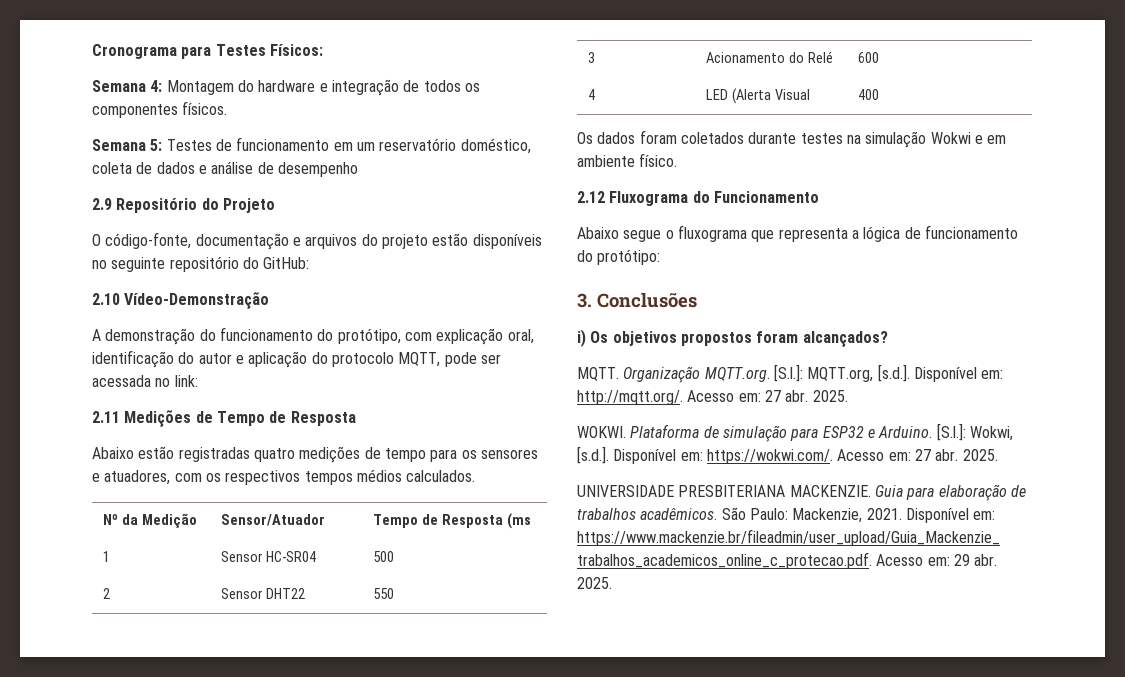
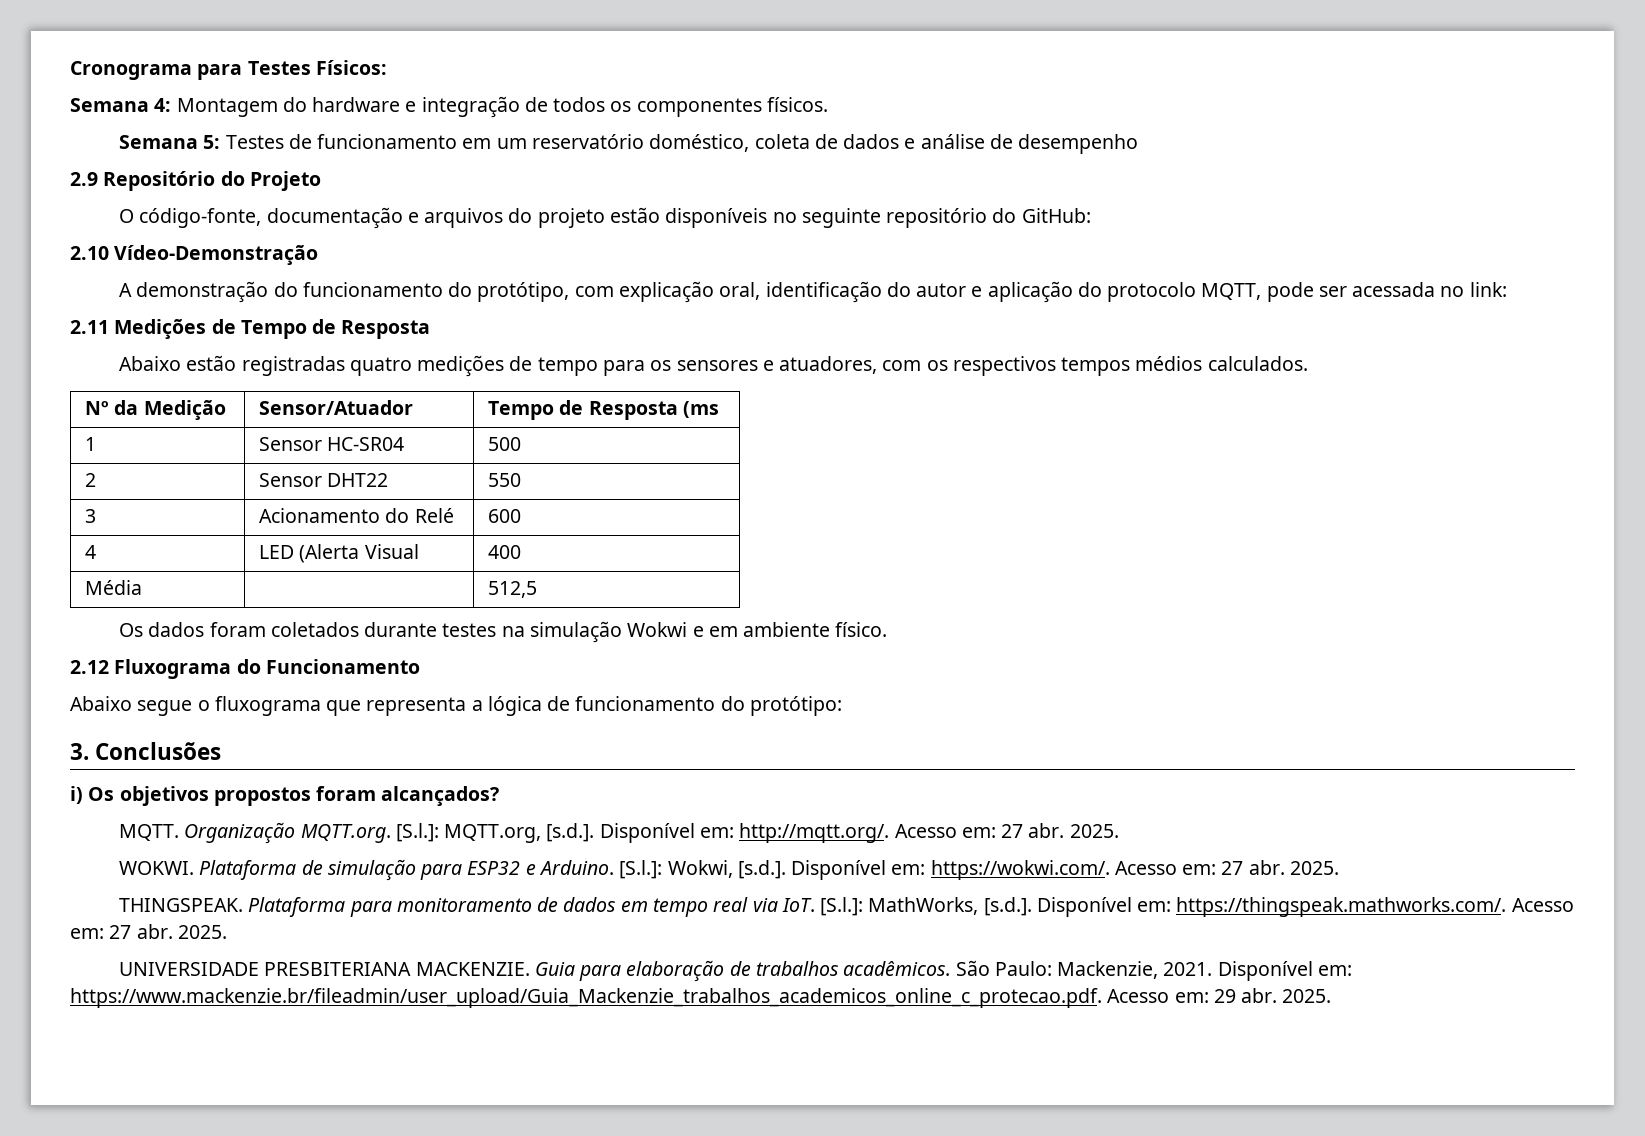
(879, 94) none -> [84,580,142,595] [487,581,537,598] // Média | | 512,5
(998, 455) none -> [119,897,1574,917] [70,924,227,939] // THINGSPEAK. Plataforma para monitoramento de dados em tempo real via IoT. [S.l.]: MathWorks, [s.d.]. Disponível em: https://thingspeak.mathworks.com/. Acesso em: 27 abr. 2025.

